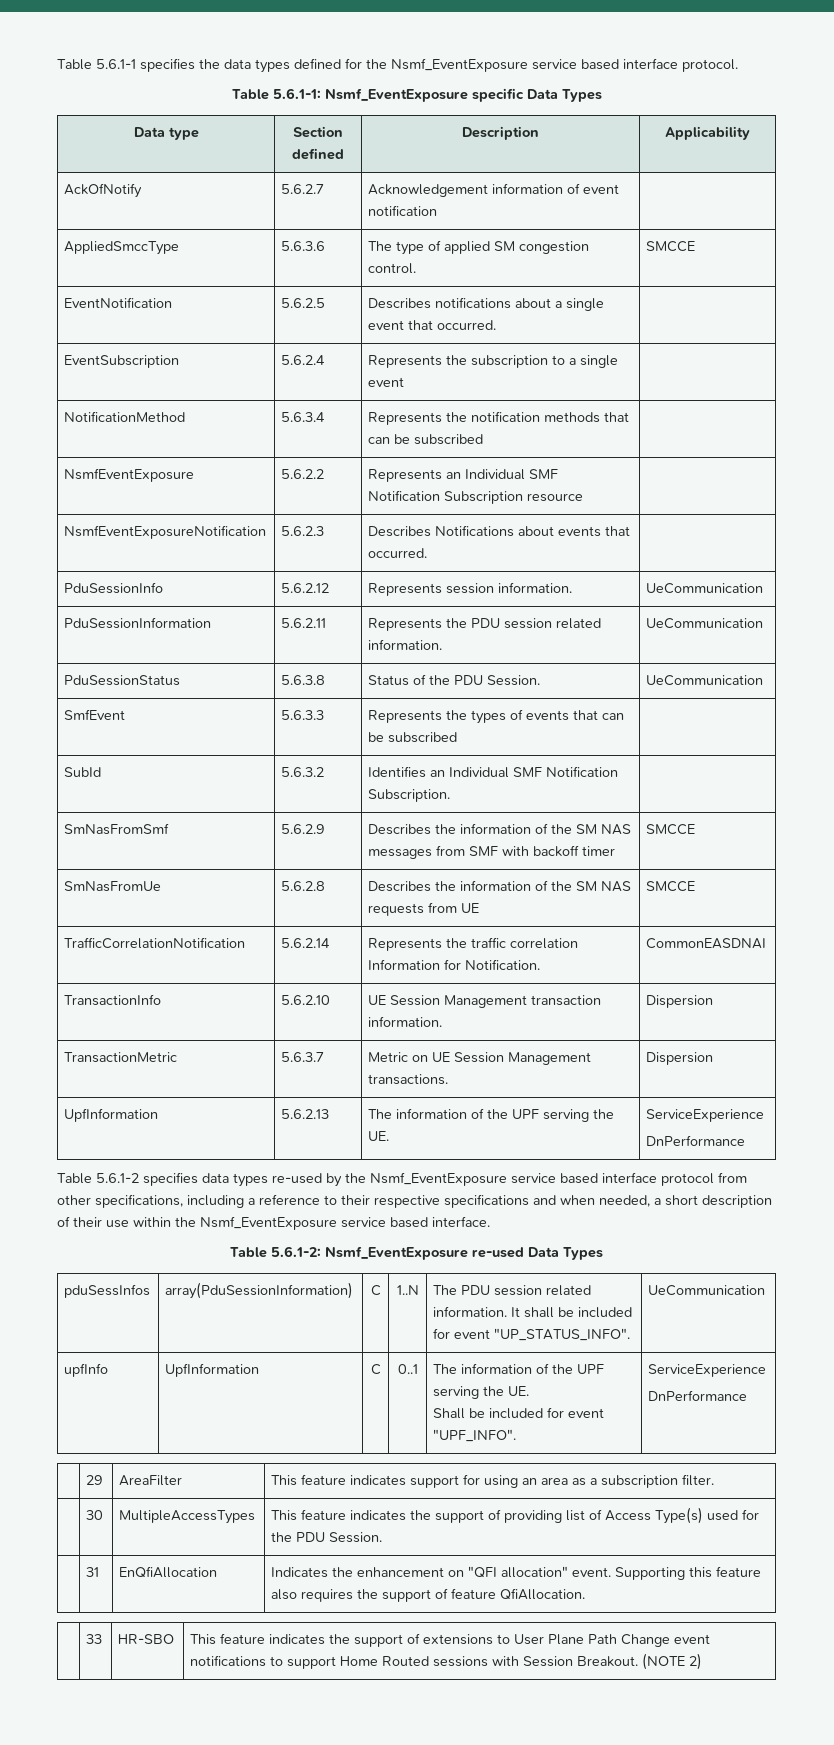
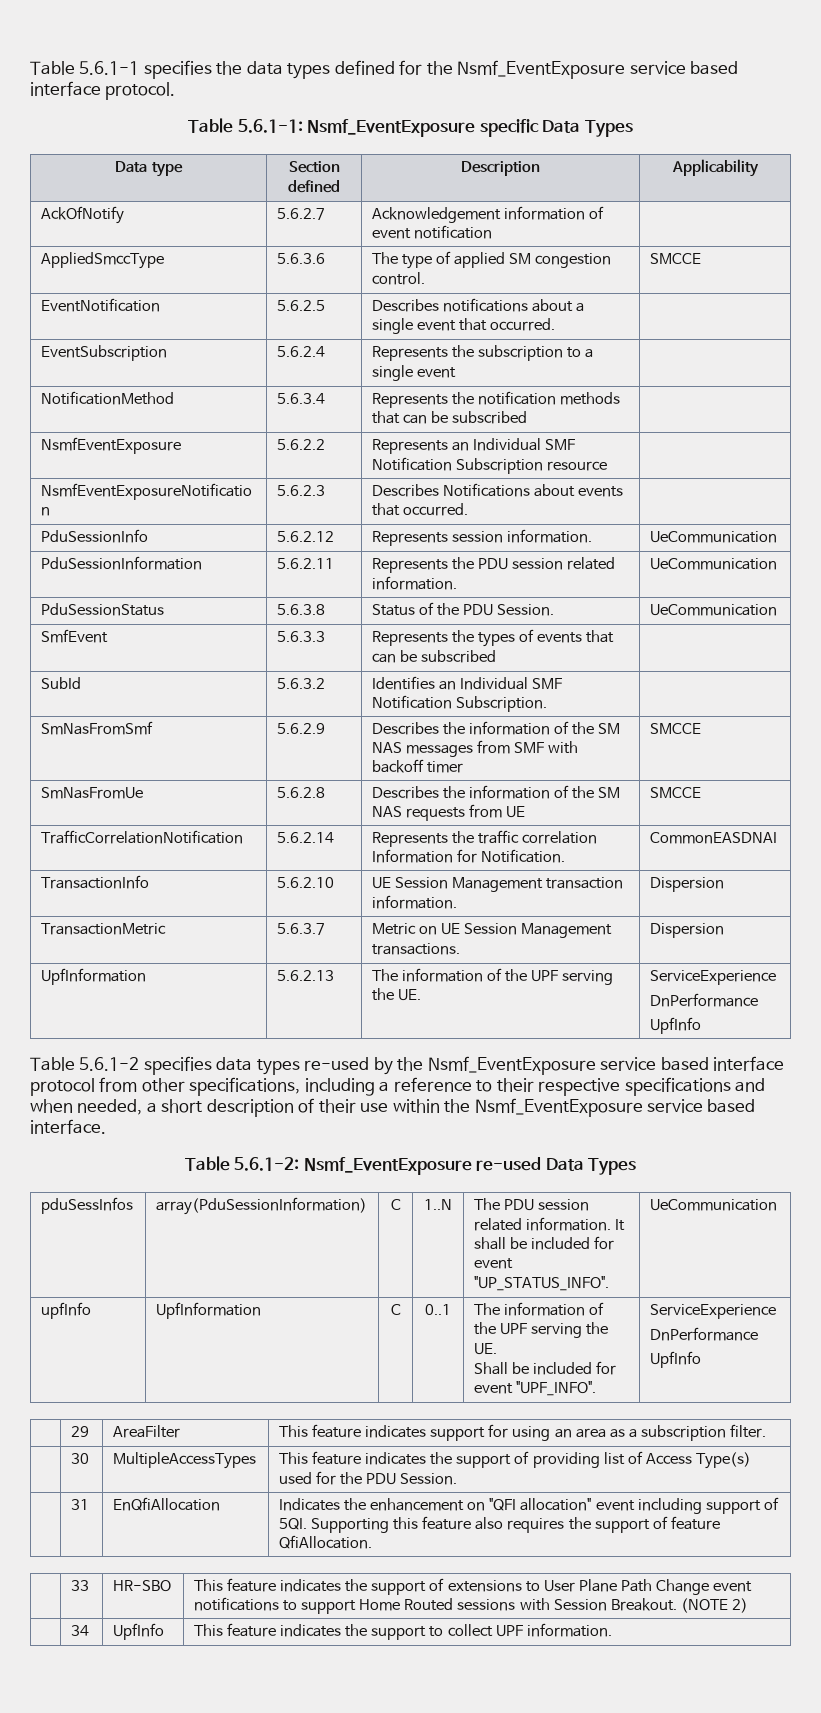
(746, 1140) none -> [650,1017,702,1034] // UpfInfo
(748, 1395) none -> [650,1351,702,1368] // UpfInfo
[572,1567,612,1577] event. -> [595,1497,779,1514] [279,1518,308,1530] event including support of 5QI.
(703, 1661) none -> [71,1625,90,1636] [113,1623,165,1640] [194,1623,612,1640] // | 34 | UpfInfo | This feature indicates the support to collect UPF information.

